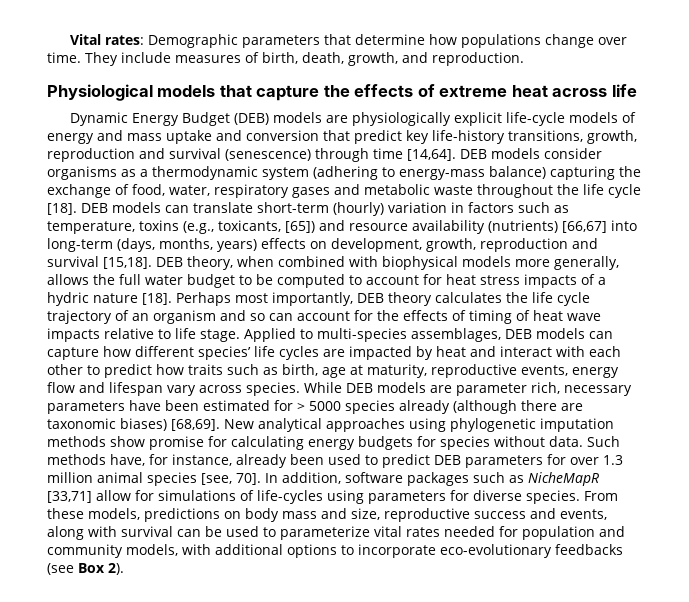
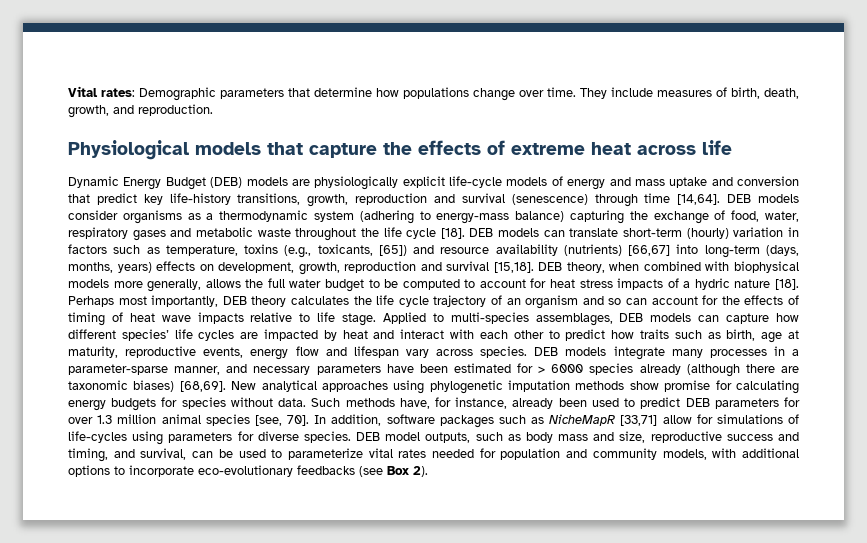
[304,382,560,396] While DEB models are parameter rich, -> [534,346,799,360] [68,364,248,375] DEB models integrate many processes in a parameter-sparse manner, and
[309,401,341,411] 5000 -> [551,364,584,373] 6000
[584,491,618,501] [47,508,241,522] From these models, predictions on -> [356,432,521,443] DEB model outputs, such as
[560,509,607,520] [47,526,173,540] events, along with survival -> [68,448,187,462] timing, and survival,

